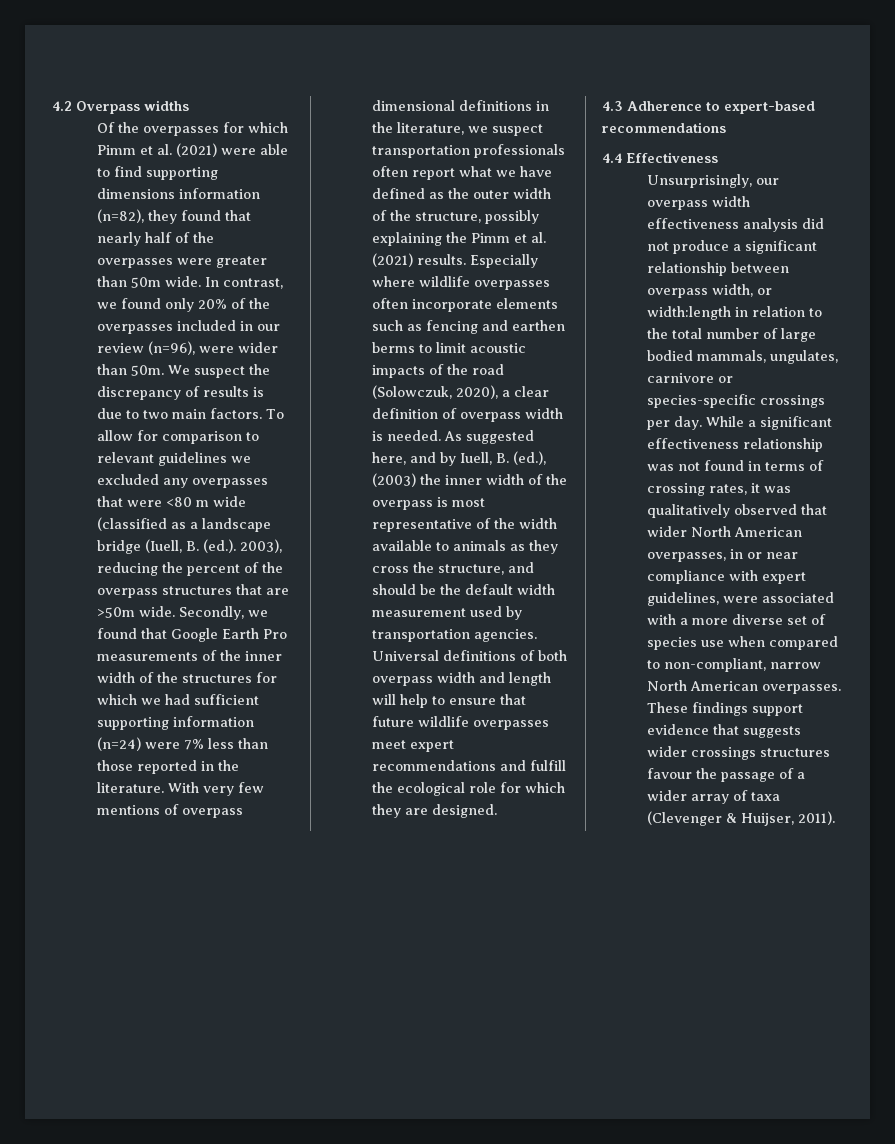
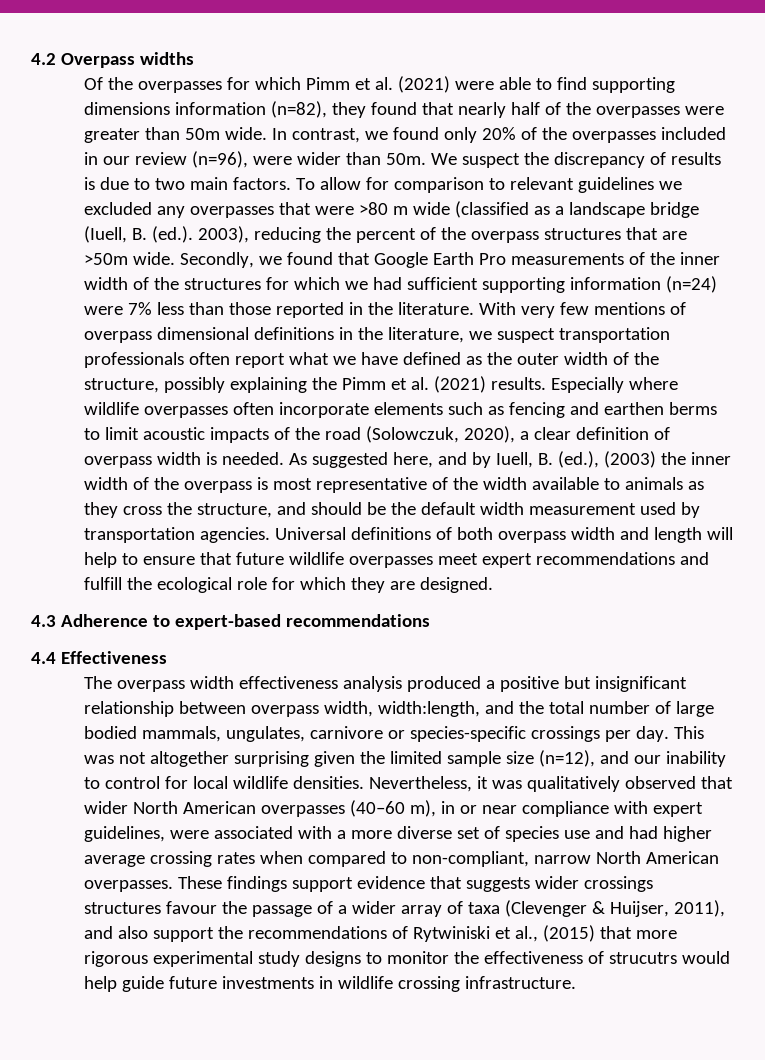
[166,497,193,507] <80 -> [359,202,389,215] >80
[647,174,780,188] Unsurprisingly, our -> [84,676,113,689] The
[802,218,825,229] [647,240,818,254] [647,262,790,276] [647,284,773,298] [647,306,823,320] did not produce a significant relationship between overpass width, or width:length in relation to -> [407,676,688,692] [84,701,515,717] produced a positive but insignificant relationship between overpass width, width:length, and
[706,416,833,430] [647,438,824,452] [647,460,825,471] [647,483,748,496] While a significant effectiveness relationship was not found in terms of crossing rates, -> [674,726,705,739] [84,750,727,767] [84,776,473,792] This was not altogether surprising given the limited sample size (n=12), and our inability to control for local wildlife densities. Nevertheless,
[647,552,727,562] overpasses, -> [261,800,437,817] overpasses (40–60 m),
(725, 643) none -> [595,826,713,842] [84,851,256,867] and had higher average crossing rates
[798,811,836,825] 2011). -> [674,900,726,917] [84,925,678,942] [84,951,731,967] [84,976,577,992] 2011), and also support the recommendations of Rytwiniski et al., (2015) that more rigorous experimental study designs to monitor the effectiveness of strucutrs would help guide future investments in wildlife crossing infrastructure.

